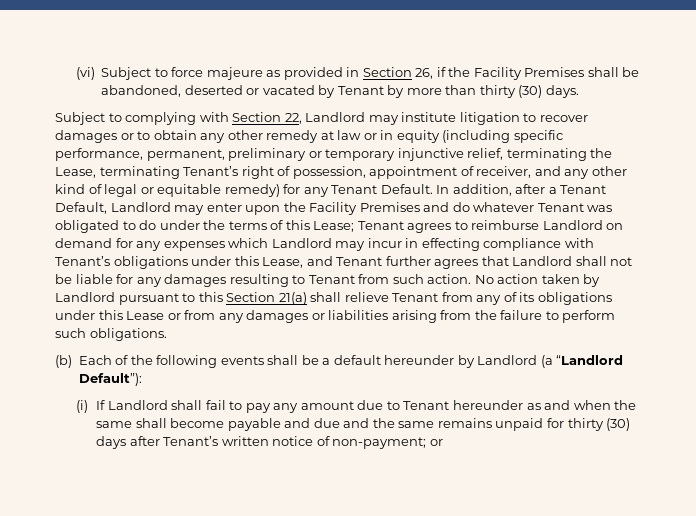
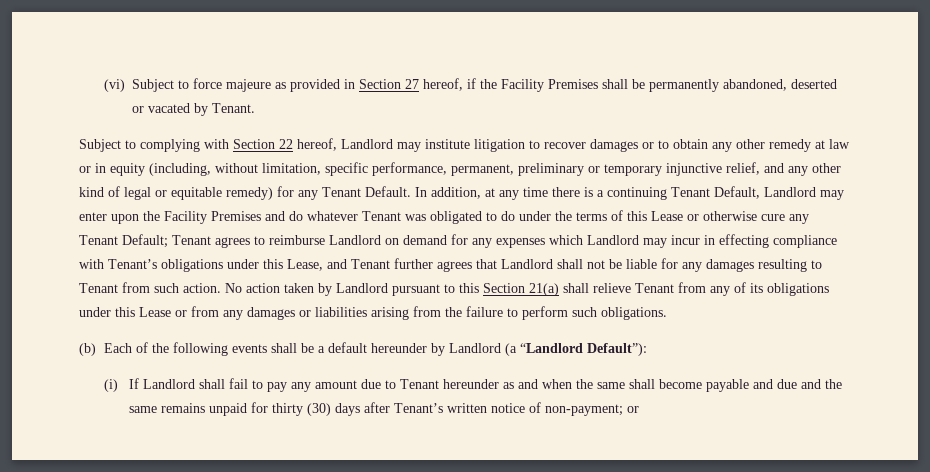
[415,68,434,79] 26, -> [405,78,464,91] 27 hereof,
(640, 72) none -> [649,79,720,92] permanently
[337,85,579,98] Tenant by more than thirty (30) days. -> [212,103,256,113] Tenant.
[284,113,302,124] 22, -> [279,138,337,151] 22 hereof,
[442,130,511,143] (including -> [149,163,321,176] (including, without limitation,
[506,148,613,161] [55,166,532,179] terminating the Lease, terminating Tenant’s right of possession, appointment of receiver, -> (760, 168) none
[515,184,557,194] after a -> [485,187,667,200] at any time there is a continuing
[313,221,355,232] Lease; -> [651,211,809,224] [79,234,168,248] Lease or otherwise cure any Tenant Default;

